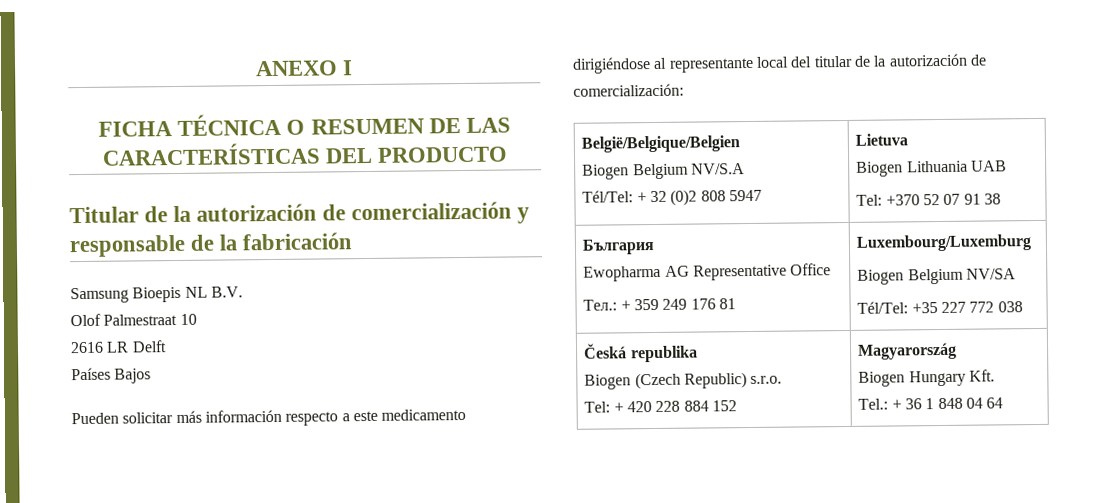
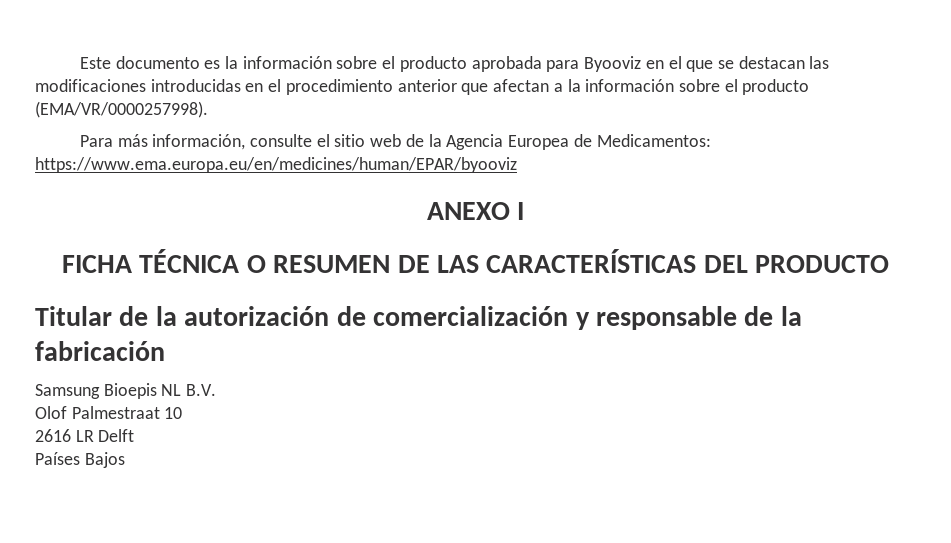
(254, 68) none -> [79,56,830,72] [35,79,810,95] [35,101,208,118] [79,134,711,150] [35,157,517,173] Este documento es la información sobre el producto aprobada para Byooviz en el que se destacan las modificaciones introducidas en el procedimiento anterior que afectan a la información sobre el producto (EMA/VR/0000257998). // Para más información, consulte el sitio web de la Agencia Europea de Medicamentos: https://www.ema.europa.eu/en/medicines/human/EPAR/byooviz //
[71,408,467,426] [572,53,987,74] [573,83,684,97] [581,135,741,153] [582,163,745,180] [582,189,762,206] [855,133,909,146] [856,160,1007,177] [856,193,1001,206] [582,238,656,255] [583,263,832,282] [583,298,736,311] [856,234,1033,252] [857,268,1016,285] [857,301,1023,314] [583,343,698,363] [584,372,783,390] [584,400,737,413] [857,342,958,360] [858,369,995,387] [858,397,1004,410] // Pueden solicitar más información respecto a este medicamento dirigiéndose al representante local del titular de la autorización de comercialización: // België/Belgique/Belgien // Biogen Belgium NV/S.A // Tél/Tel: + 32 (0)2 808 5947 | Lietuva // Biogen Lithuania UAB // Tel: +370 52 07 91 38 // България // Ewopharma AG Representative Office // Teл.: + 359 249 176 81 | Luxembourg/Luxemburg // Biogen Belgium NV/SA // Tél/Tel: +35 227 772 038 // Česká republika // Biogen (Czech Republic) s.r.o. // Tel: + 420 228 884 152 | Magyarország // Biogen Hungary Kft. // Tel.: + 36 1 848 04 64 -> (125, 460) none

